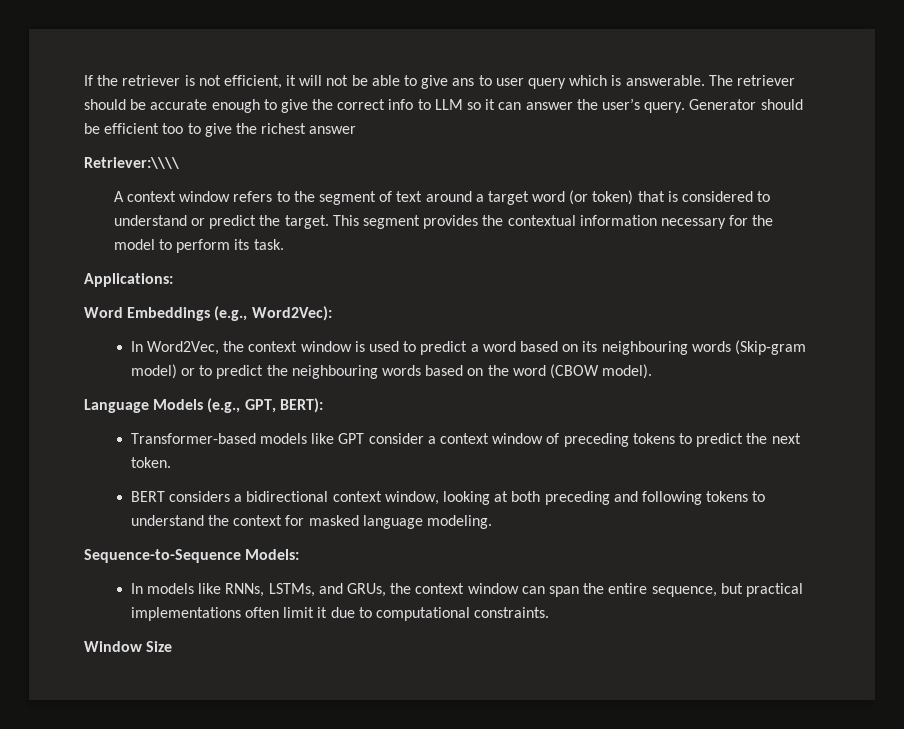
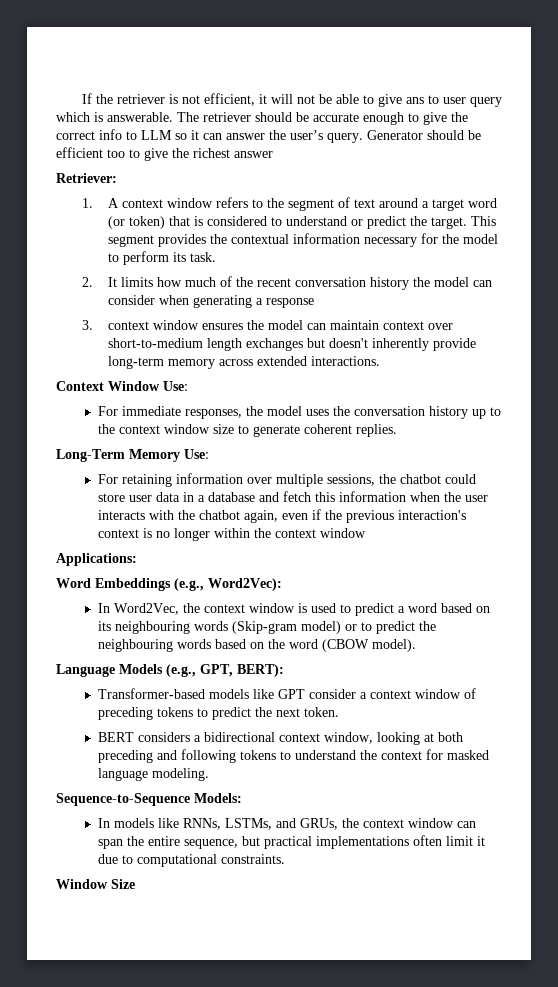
[84,157,179,169] Retriever:\\\\ // -> [56,173,117,183] [82,198,94,208] Retriever: // 1.
(284, 244) none -> [82,276,493,290] [108,295,315,308] [82,320,454,330] [108,338,477,351] [108,356,381,369] [56,381,188,391] [97,406,501,419] [97,424,397,437] [56,449,209,462] [97,473,476,487] [97,491,488,502] [97,509,466,523] [97,528,366,541] // 2. It limits how much of the recent conversation history the model can consider when generating a response // 3. context window ensures the model can maintain context over short-to-medium length exchanges but doesn't inherently provide long-term memory across extended interactions. // Context Window Use: // For immediate responses, the model uses the conversation history up to the context window size to generate coherent replies. // Long-Term Memory Use: // For retaining information over multiple sessions, the chatbot could store user data in a database and fetch this information when the user interacts with the chatbot again, even if the previous interaction's context is no longer within the context window

